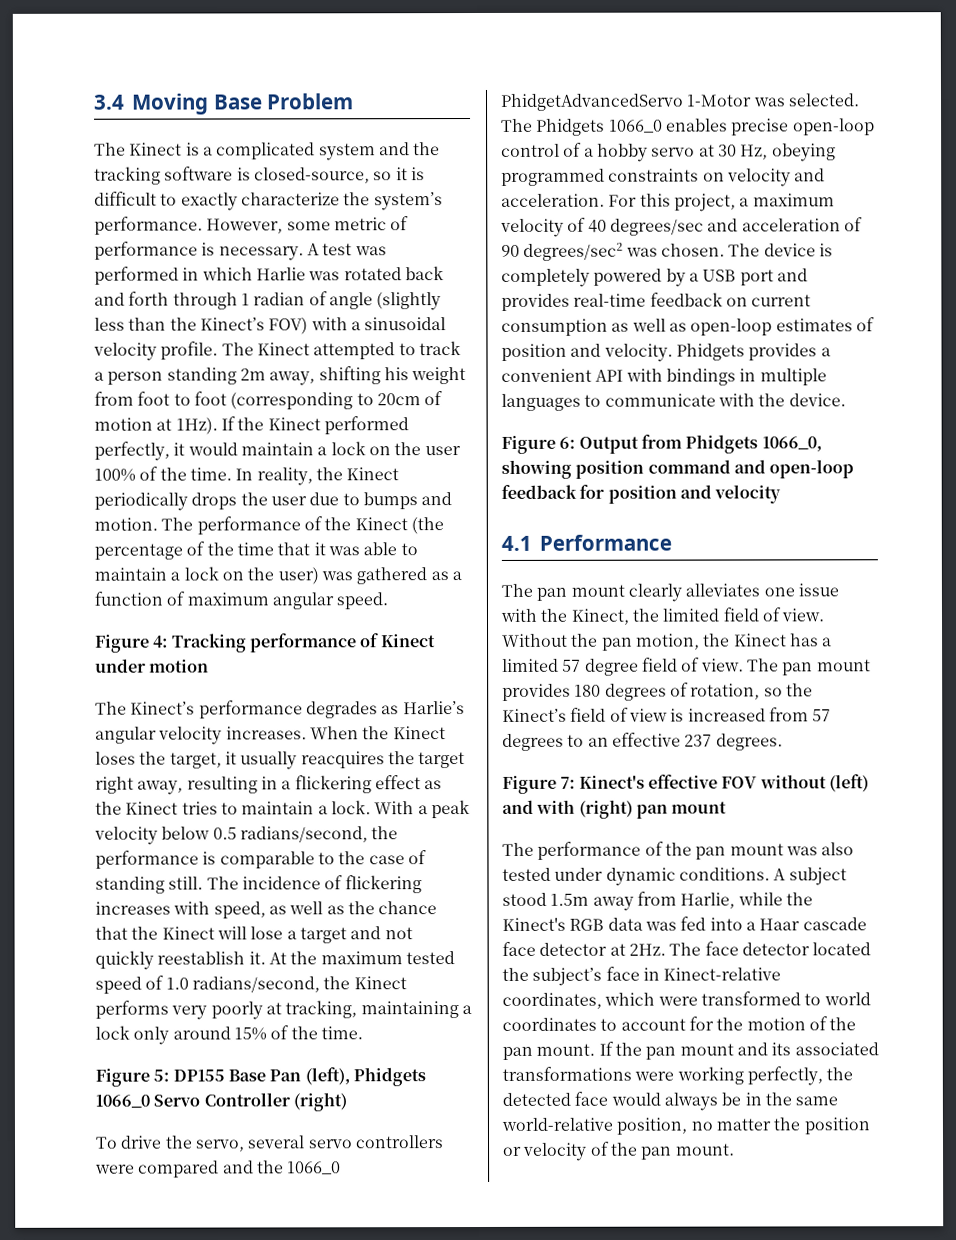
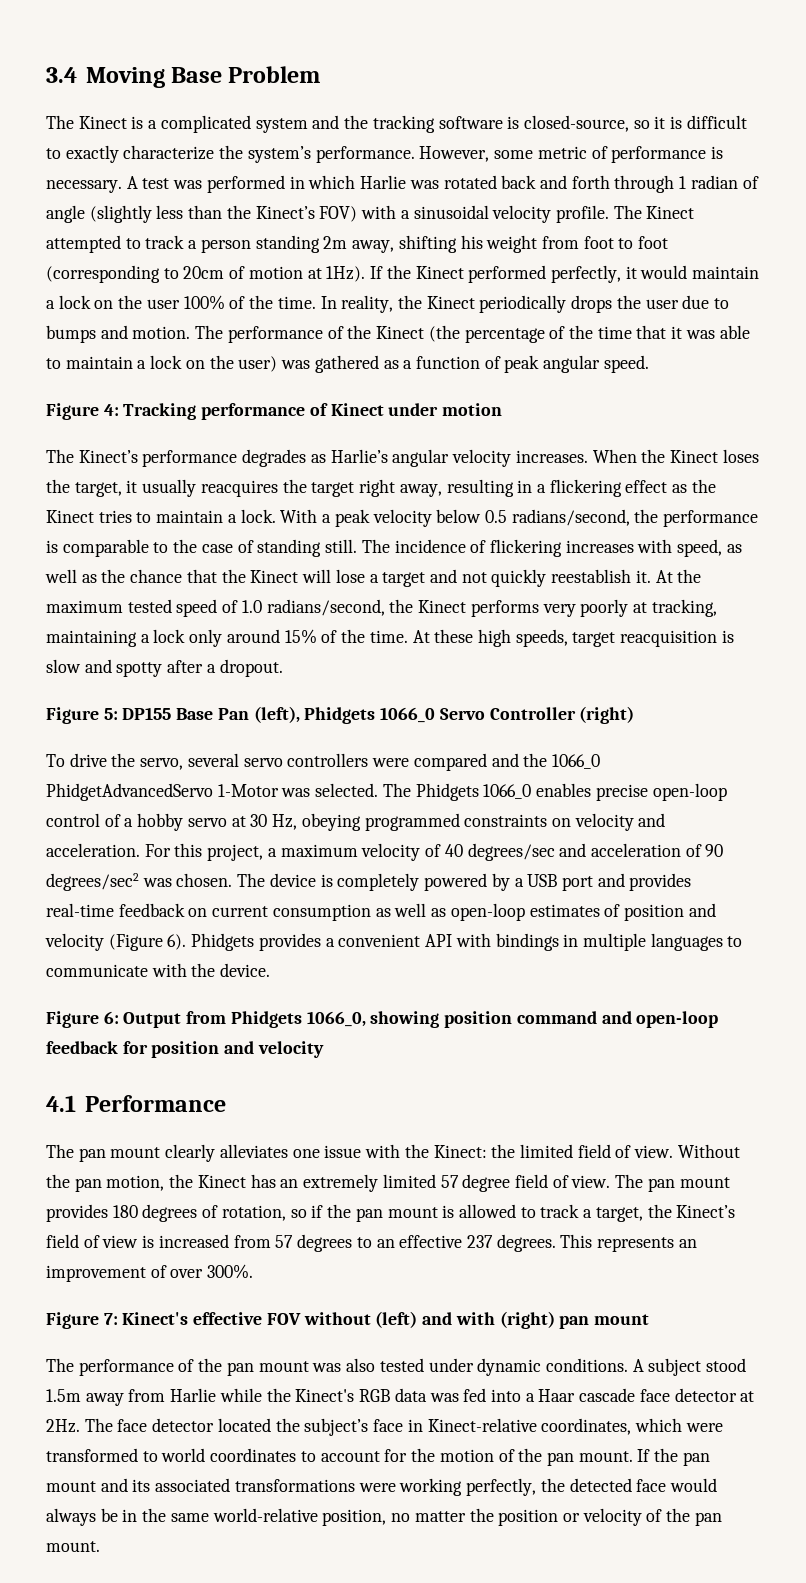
[186,592,269,606] maximum -> [504,355,540,373] peak
(363, 1033) none -> [412,629,734,647] [46,659,283,677] At these high speeds, target reacquisition is slow and spotty after a dropout.
[603,343,673,362] velocity. -> [45,933,187,951] velocity (Figure 6).
[570,608,630,625] Kinect, -> [433,1145,487,1158] Kinect:
[822,637,833,647] a -> [280,1174,379,1192] an extremely
(783, 692) none -> [311,1204,643,1222] if the pan mount is allowed to track a target,
(783, 742) none -> [560,1234,697,1252] [46,1264,254,1282] This represents an improvement of over 300%.
[680,892,736,909] Harlie, -> [170,1388,217,1402] Harlie

